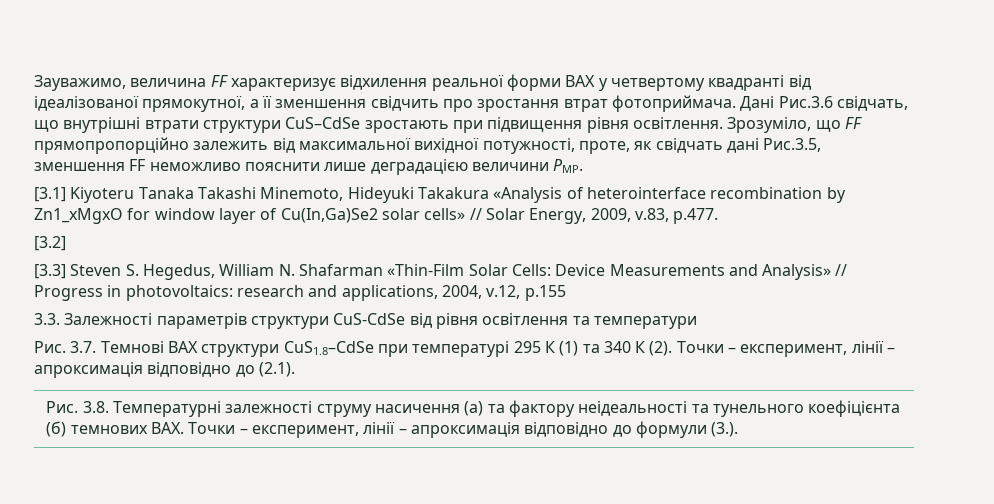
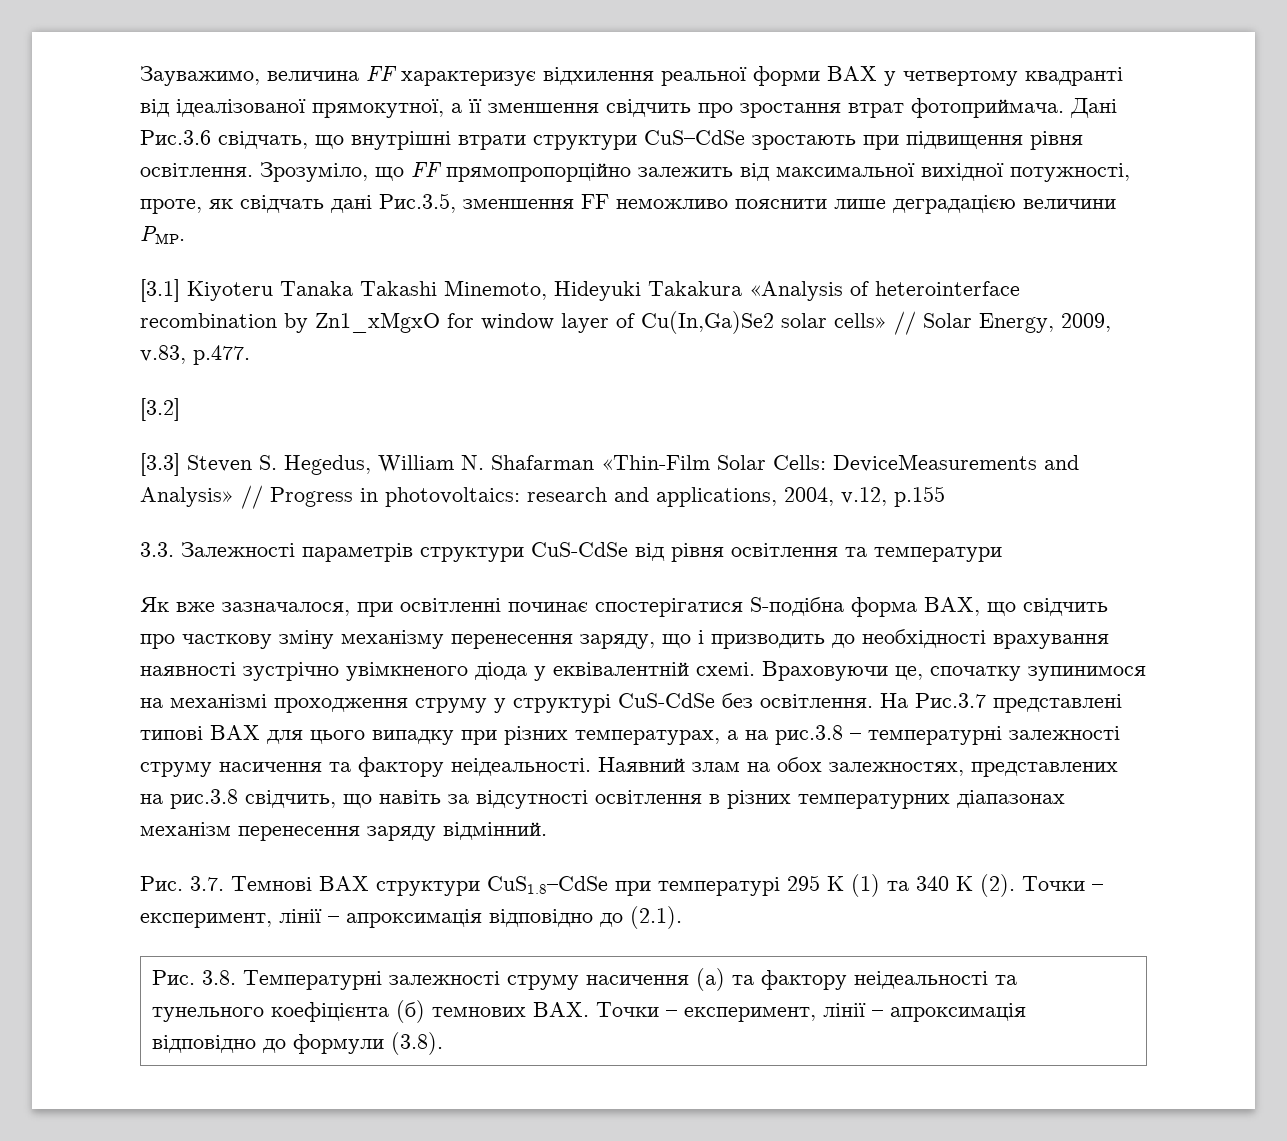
[555,264,725,276] Device Measurements -> [833,454,1037,472] DeviceMeasurements
(697, 322) none -> [140,597,1108,617] [140,629,1109,649] [140,661,1146,681] [140,693,1122,713] [140,725,1120,745] [140,757,1118,777] [140,789,1065,809] [140,822,547,841] // Як вже зазначалося, при освітленні починає спостерігатися S-подібна форма ВАХ, що свідчить про часткову зміну механізму перенесення заряду, що і призводить до необхідності врахування наявності зустрічно увімкненого діода у еквівалентній схемі. Враховуючи це, спочатку зупинимося на механізмі проходження струму у структурі CuS-CdSe без освітлення. На Рис.3.7 представлені типові ВАХ для цього випадку при різних температурах, а на рис.3.8 – температурні залежності струму насичення та фактору неідеальності. Наявний злам на обох залежностях, представлених на рис.3.8 свідчить, що навіть за відсутності освітлення в різних температурних діапазонах механізм перенесення заряду відмінний.
[711,422,739,437] (3.). -> [390,1032,443,1055] (3.8).

